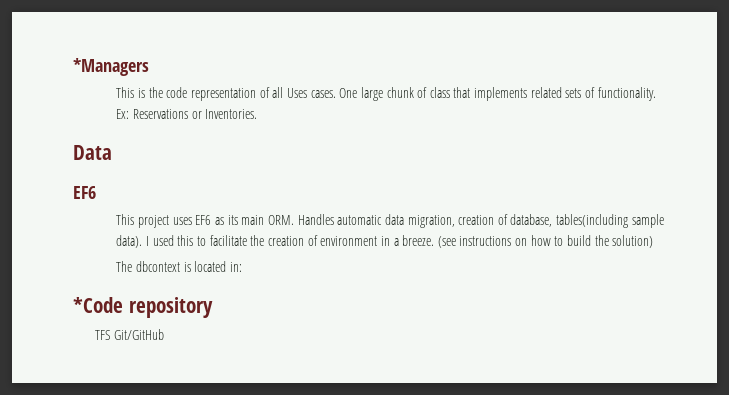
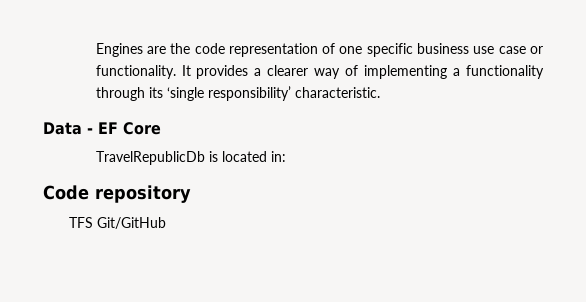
[73,58,149,76] [116,87,146,98] *Managers // This is -> [95,43,166,57] Engines are
[272,87,656,101] [116,109,258,119] [73,145,112,160] [73,186,96,199] [116,214,664,228] [116,235,654,248] [116,261,181,272] all Uses cases. One large chunk of class that implements related sets of functionality. Ex: Reservations or Inventories. // Data // EF6 // This project uses EF6 as its main ORM. Handles automatic data migration, creation of database, tables(including sample data). I used this to facilitate the creation of environment in a breeze. (see instructions on how to build the solution) // The dbcontext -> [339,43,543,57] [95,65,544,79] [95,86,380,101] [43,122,161,135] [95,151,205,165] one specific business use case or functionality. It provides a clearer way of implementing a functionality through its ‘single responsibility’ characteristic. // Data - EF Core // TravelRepublicDb
[73,297,123,313] *Code -> [43,185,89,200] Code

